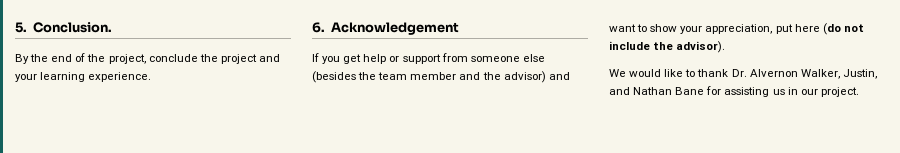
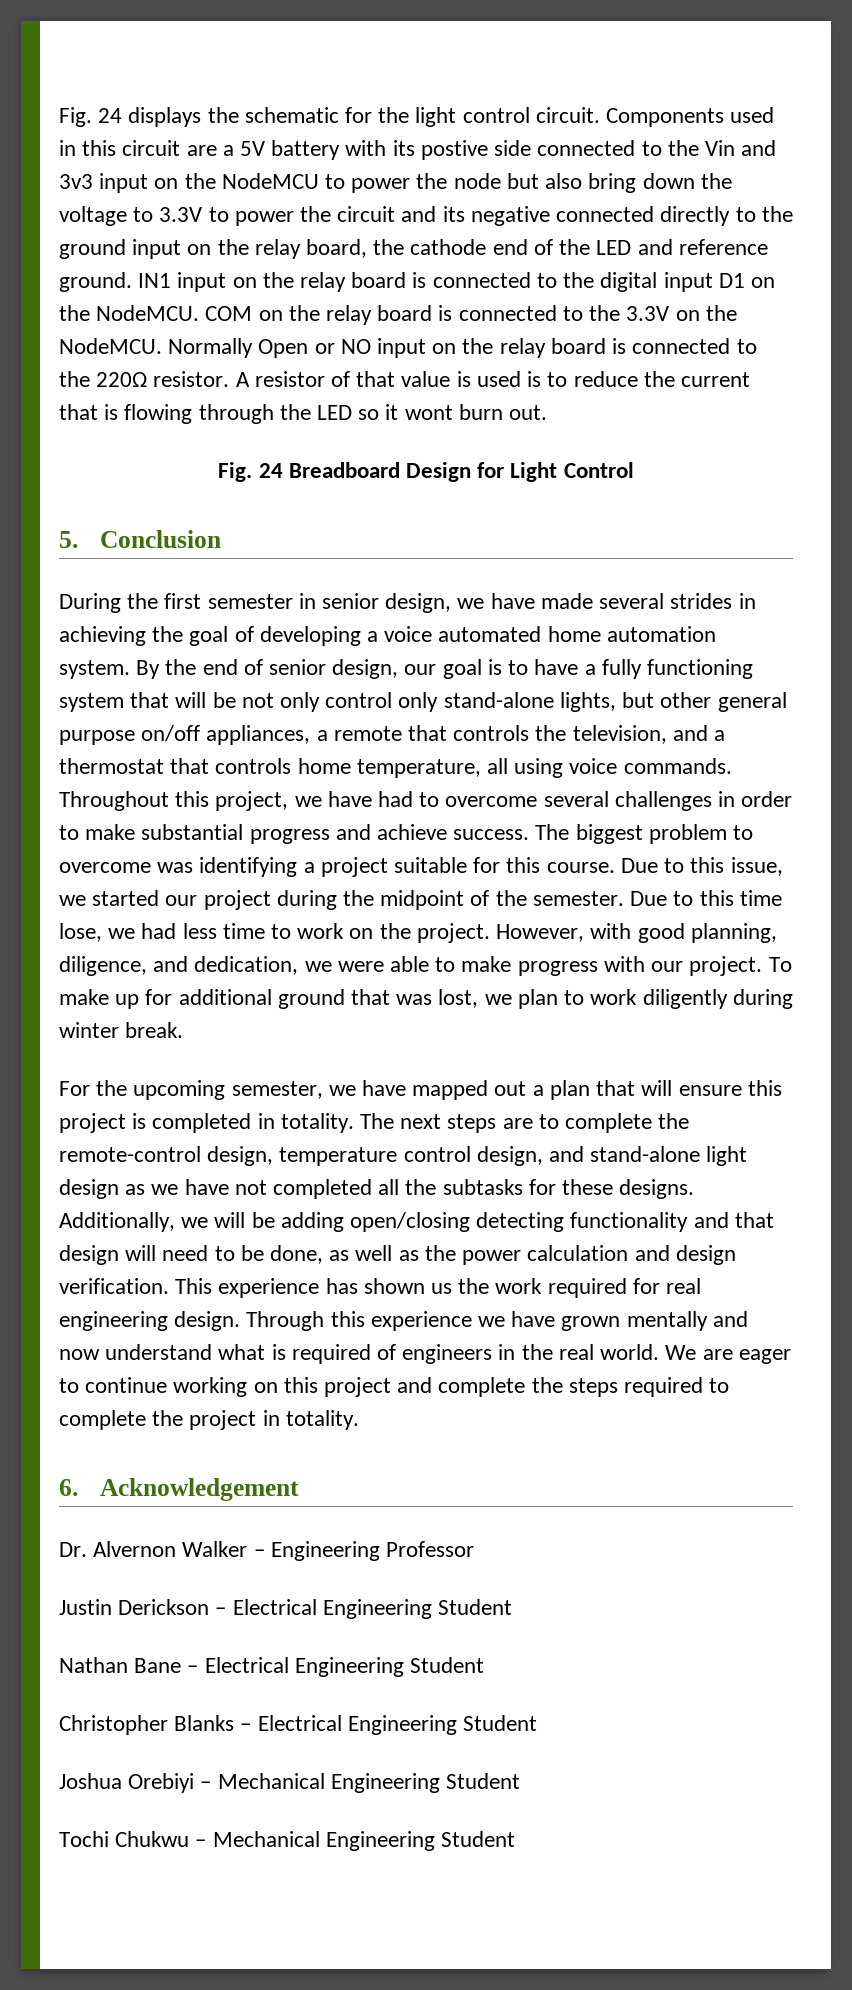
[15,22,112,33] [15,53,280,64] [15,72,152,82] [312,22,459,35] [312,53,545,64] [312,71,570,83] [609,23,864,35] [609,41,726,53] [609,69,877,79] [609,86,859,97] 5. Conclusion. // By the end of the project, conclude the project and your learning experience. // 6. Acknowledgement // If you get help or support from someone else (besides the team member and the advisor) and want to show your appreciation, put here (do not include the advisor). // We would like to thank Dr. Alvernon Walker, Justin, and Nathan Bane for assisting us in our project. -> [59,107,775,127] [59,140,777,160] [59,173,732,193] [59,206,793,226] [59,239,768,259] [59,272,775,292] [59,305,737,325] [59,338,757,358] [59,371,750,387] [59,404,548,424] [218,462,634,482] [59,530,221,548] [59,593,756,613] [59,626,716,646] [59,659,753,679] [59,692,787,712] [59,725,726,745] [59,758,732,778] [59,791,793,811] [59,824,754,844] [59,857,783,877] [59,890,782,910] [59,923,777,943] [59,956,792,976] [59,989,793,1009] [59,1022,184,1038] [59,1080,782,1100] [59,1113,690,1133] [59,1146,748,1166] [59,1179,695,1199] [59,1212,774,1232] [59,1245,736,1265] [59,1278,702,1298] [59,1311,748,1331] [59,1344,791,1364] [59,1377,730,1397] [59,1410,359,1430] [59,1478,299,1501] [59,1541,475,1561] [59,1599,513,1619] [59,1657,485,1677] [59,1715,538,1735] [59,1773,521,1793] [59,1831,516,1851] Fig. 24 displays the schematic for the light control circuit. Components used in this circuit are a 5V battery with its postive side connected to the Vin and 3v3 input on the NodeMCU to power the node but also bring down the voltage to 3.3V to power the circuit and its negative connected directly to the ground input on the relay board, the cathode end of the LED and reference ground. IN1 input on the relay board is connected to the digital input D1 on the NodeMCU. COM on the relay board is connected to the 3.3V on the NodeMCU. Normally Open or NO input on the relay board is connected to the 220Ω resistor. A resistor of that value is used is to reduce the current that is flowing through the LED so it wont burn out. // Fig. 24 Breadboard Design for Light Control // 5. Conclusion // During the first semester in senior design, we have made several strides in achieving the goal of developing a voice automated home automation system. By the end of senior design, our goal is to have a fully functioning system that will be not only control only stand-alone lights, but other general purpose on/off appliances, a remote that controls the television, and a thermostat that controls home temperature, all using voice commands. Throughout this project, we have had to overcome several challenges in order to make substantial progress and achieve success. The biggest problem to overcome was identifying a project suitable for this course. Due to this issue, we started our project during the midpoint of the semester. Due to this time lose, we had less time to work on the project. However, with good planning, diligence, and dedication, we were able to make progress with our project. To make up for additional ground that was lost, we plan to work diligently during winter break. // For the upcoming semester, we have mapped out a plan that will ensure this project is completed in totality. The next steps are to complete the remote-control design, temperature control design, and stand-alone light design as we have not completed all the subtasks for these designs. Additionally, we will be adding open/closing detecting functionality and that design will need to be done, as well as the power calculation and design verification. This experience has shown us the work required for real engineering design. Through this experience we have grown mentally and now understand what is required of engineers in the real world. We are eager to continue working on this project and complete the steps required to complete the project in totality. // 6. Acknowledgement // Dr. Alvernon Walker – Engineering Professor // Justin Derickson – Electrical Engineering Student // Nathan Bane – Electrical Engineering Student // Christopher Blanks – Electrical Engineering Student // Joshua Orebiyi – Mechanical Engineering Student // Tochi Chukwu – Mechanical Engineering Student

